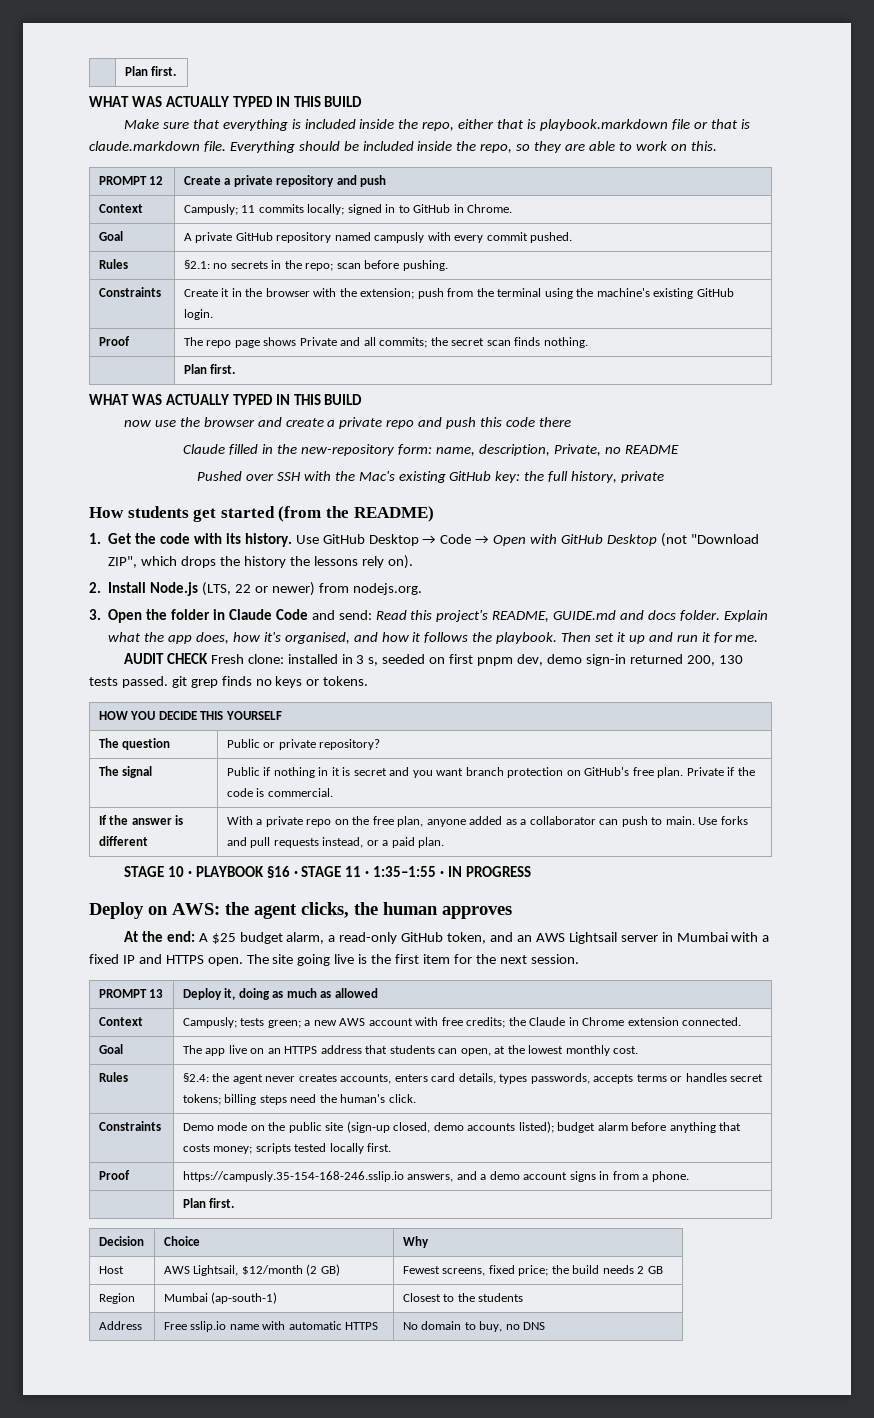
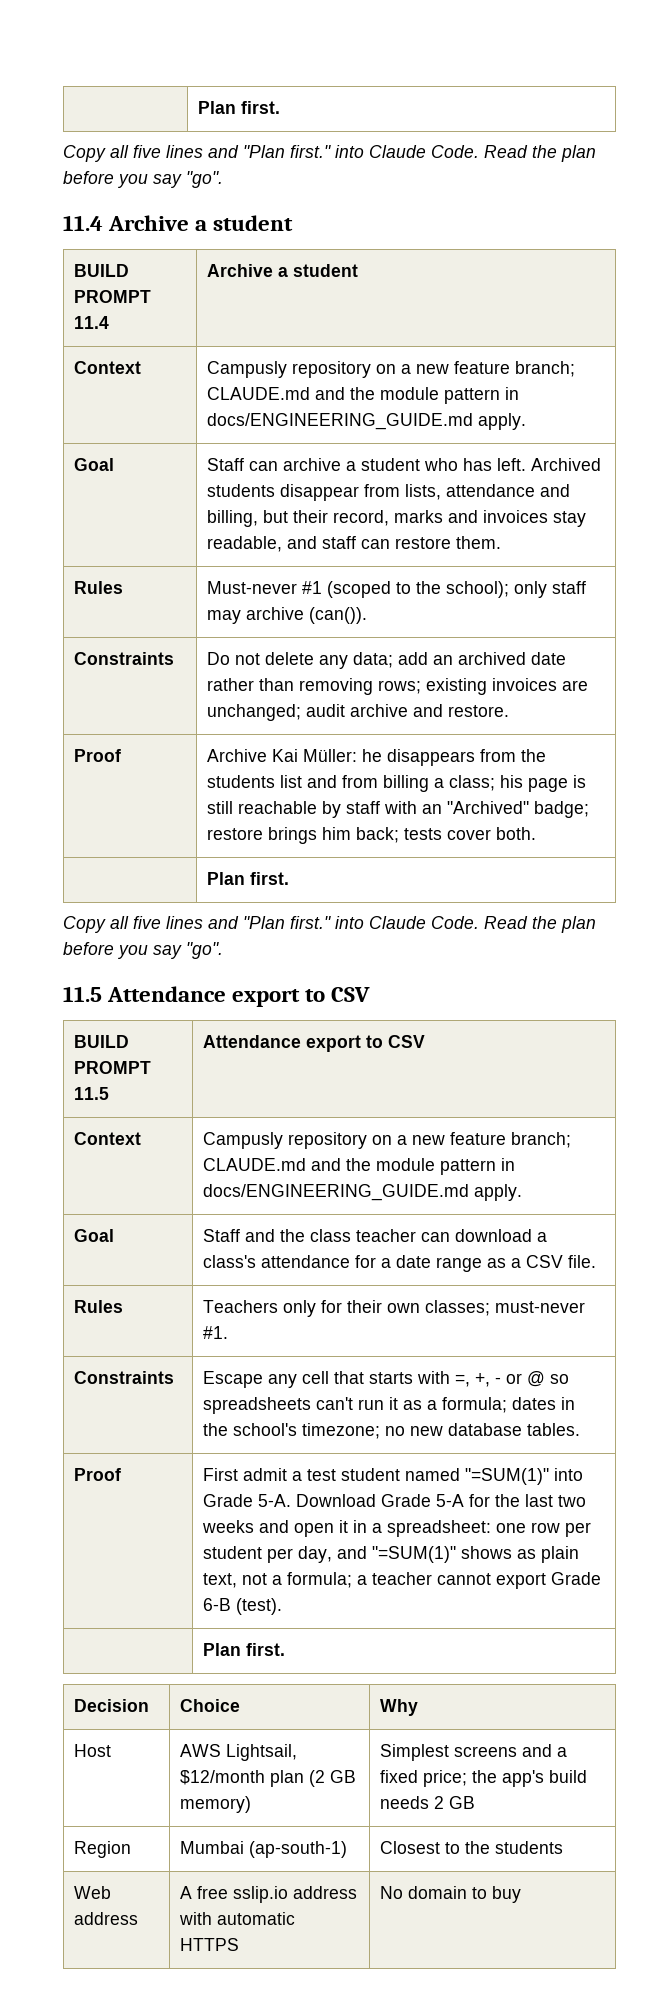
[124,66,177,76] [89,96,363,107] [124,119,750,131] [89,141,717,153] [98,176,164,185] [183,175,387,187] [98,204,143,213] [183,204,513,215] [98,231,123,241] [183,232,573,243] [98,259,128,269] [183,260,448,271] [98,287,161,297] [183,288,734,299] [183,309,213,320] [98,336,130,346] [183,337,588,348] [183,364,236,374] [89,394,363,405] [124,417,571,429] [183,444,679,456] [197,471,664,483] [89,506,434,522] [89,533,759,547] [108,555,413,569] [89,582,422,596] [89,609,768,623] [108,632,759,644] [124,653,743,666] [89,676,369,688] [98,711,282,720] [98,738,171,750] [226,739,381,750] [98,766,153,778] [226,767,755,778] [226,788,333,797] [98,815,184,825] [98,836,148,846] [226,816,748,827] [226,837,445,848] [124,866,531,878] [89,902,512,919] [124,931,770,944] [89,954,579,966] [98,989,164,998] [182,988,378,1000] [98,1017,143,1026] [182,1017,742,1028] [98,1044,123,1054] [182,1045,639,1056] [98,1072,128,1082] [182,1073,764,1084] [182,1094,416,1105] [98,1121,161,1131] [182,1121,742,1133] [182,1143,392,1154] [98,1170,130,1180] [182,1171,689,1182] | Plan first. // WHAT WAS ACTUALLY TYPED IN THIS BUILD // Make sure that everything is included inside the repo, either that is playbook.markdown file or that is claude.markdown file. Everything should be included inside the repo, so they are able to work on this. // PROMPT 12 | Create a private repository and push // Context | Campusly; 11 commits locally; signed in to GitHub in Chrome. // Goal | A private GitHub repository named campusly with every commit pushed. // Rules | §2.1: no secrets in the repo; scan before pushing. // Constraints | Create it in the browser with the extension; push from the terminal using the machine's existing GitHub login. // Proof | The repo page shows Private and all commits; the secret scan finds nothing. // | Plan first. // WHAT WAS ACTUALLY TYPED IN THIS BUILD // now use the browser and create a private repo and push this code there // Claude filled in the new-repository form: name, description, Private, no README // Pushed over SSH with the Mac's existing GitHub key: the full history, private // How students get started (from the README) // 1. Get the code with its history. Use GitHub Desktop → Code → Open with GitHub Desktop (not "Download ZIP", which drops the history the lessons rely on). // 2. Install Node.js (LTS, 22 or newer) from nodejs.org. // 3. Open the folder in Claude Code and send: Read this project's README, GUIDE.md and docs folder. Explain what the app does, how it's organised, and how it follows the playbook. Then set it up and run it for me. // AUDIT CHECK Fresh clone: installed in 3 s, seeded on first pnpm dev, demo sign-in returned 200, 130 tests passed. git grep finds no keys or tokens. // HOW YOU DECIDE THIS YOURSELF // The question | Public or private repository? // The signal | Public if nothing in it is secret and you want branch protection on GitHub's free plan. Private if the code is commercial. // If the answer is different | With a private repo on the free plan, anyone added as a collaborator can push to main. Use forks and pull requests instead, or a paid plan. // STAGE 10 · PLAYBOOK §16 · STAGE 11 · 1:35–1:55 · IN PROGRESS // Deploy on AWS: the agent clicks, the human approves // At the end: A $25 budget alarm, a read-only GitHub token, and an AWS Lightsail server in Mumbai with a fixed IP and HTTPS open. The site going live is the first item for the next session. // PROMPT 13 | Deploy it, doing as much as allowed // Context | Campusly; tests green; a new AWS account with free credits; the Claude in Chrome extension connected. // Goal | The app live on an HTTPS address that students can open, at the lowest monthly cost. // Rules | §2.4: the agent never creates accounts, enters card details, types passwords, accepts terms or handles secret tokens; billing steps need the human's click. // Constraints | Demo mode on the public site (sign-up closed, demo accounts listed); budget alarm before anything that costs money; scripts tested locally first. // Proof | https://campusly.35-154-168-246.sslip.io answers, and a demo account signs in from a phone. -> [198,101,281,114] [63,145,596,162] [63,171,223,188] [63,215,294,231] [74,264,130,277] [74,290,152,303] [74,316,110,329] [207,264,359,277] [74,361,142,374] [207,361,576,378] [207,387,520,404] [207,413,527,430] [74,458,115,471] [207,458,602,471] [207,484,571,501] [207,510,587,527] [207,536,502,552] [74,581,124,594] [207,581,587,598] [207,607,368,624] [74,652,175,665] [207,652,567,669] [207,678,589,695] [207,704,510,721] [74,749,122,762] [207,749,547,766] [207,775,587,792] [207,801,590,818] [207,827,537,844] [207,872,290,885] [63,916,596,933] [63,942,223,959] [63,986,371,1007] [74,1035,130,1048] [74,1061,152,1074] [74,1087,110,1100] [203,1035,426,1052] [74,1132,142,1145] [203,1132,572,1149] [203,1158,516,1175] [203,1184,523,1201] [74,1229,115,1242] [203,1229,548,1242] [203,1255,597,1272] [74,1300,124,1313] [203,1300,586,1317] [203,1326,229,1339] [74,1371,175,1384] [203,1371,570,1388] [203,1397,576,1414] [203,1423,581,1439] [74,1468,122,1481] [203,1468,584,1485] [203,1494,587,1507] [202,1520,592,1537] [203,1546,580,1563] [203,1572,602,1589] [203,1598,283,1615] | Plan first. // Copy all five lines and "Plan first." into Claude Code. Read the plan before you say "go". // 11.4 Archive a student // BUILD PROMPT 11.4 | Archive a student // Context | Campusly repository on a new feature branch; CLAUDE.md and the module pattern in docs/ENGINEERING_GUIDE.md apply. // Goal | Staff can archive a student who has left. Archived students disappear from lists, attendance and billing, but their record, marks and invoices stay readable, and staff can restore them. // Rules | Must-never #1 (scoped to the school); only staff may archive (can()). // Constraints | Do not delete any data; add an archived date rather than removing rows; existing invoices are unchanged; audit archive and restore. // Proof | Archive Kai Müller: he disappears from the students list and from billing a class; his page is still reachable by staff with an "Archived" badge; restore brings him back; tests cover both. // | Plan first. // Copy all five lines and "Plan first." into Claude Code. Read the plan before you say "go". // 11.5 Attendance export to CSV // BUILD PROMPT 11.5 | Attendance export to CSV // Context | Campusly repository on a new feature branch; CLAUDE.md and the module pattern in docs/ENGINEERING_GUIDE.md apply. // Goal | Staff and the class teacher can download a class's attendance for a date range as a CSV file. // Rules | Teachers only for their own classes; must-never #1. // Constraints | Escape any cell that starts with =, +, - or @ so spreadsheets can't run it as a formula; dates in the school's timezone; no new database tables. // Proof | First admit a test student named "=SUM(1)" into Grade 5-A. Download Grade 5-A for the last two weeks and open it in a spreadsheet: one row per student per day, and "=SUM(1)" shows as plain text, not a formula; a teacher cannot export Grade 6-B (test).
[306,1264,340,1276] [402,1266,486,1276] (2 GB) | Fewest screens, -> [270,1770,357,1787] [180,1796,252,1813] [380,1744,568,1761] plan (2 GB memory) | Simplest screens and a
(569, 1269) none -> [502,1770,545,1787] app's
[98,1321,142,1330] [163,1321,259,1332] Address | Free sslip.io name -> [74,1886,112,1899] [74,1912,139,1925] [180,1886,358,1903] Web address | A free sslip.io address
[479,1321,546,1332] buy, no DNS -> [492,1886,522,1903] buy

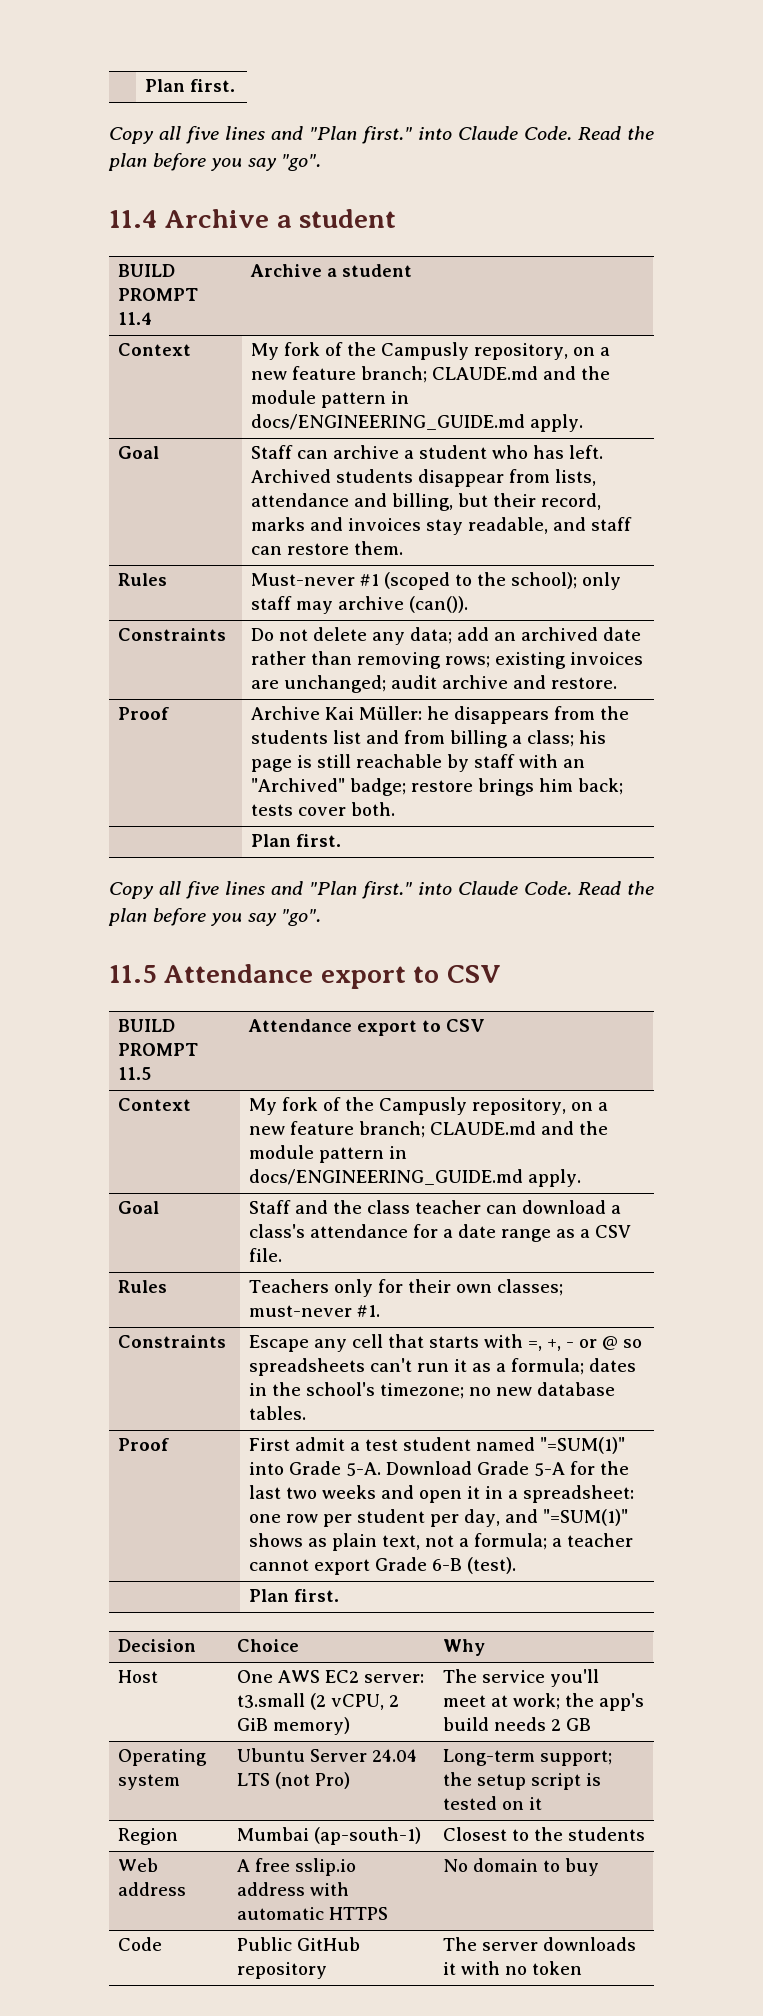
[207,361,372,378] Campusly repository -> [250,342,568,360] My fork of the Campusly repository,
[203,1132,368,1149] Campusly repository -> [248,1097,566,1115] My fork of the Campusly repository,
[180,1744,298,1761] [180,1770,357,1787] [180,1796,252,1813] [380,1744,568,1761] [380,1770,468,1787] AWS Lightsail, $12/month plan (2 GB memory) | Simplest screens and a fixed price; -> [236,1670,424,1683] [236,1693,399,1710] [236,1717,350,1735] [442,1669,599,1687] [442,1693,560,1710] One AWS EC2 server: t3.small (2 vCPU, 2 GiB memory) | The service you'll meet at work;
(476, 1802) none -> [117,1749,207,1766] [117,1774,180,1790] [236,1748,417,1762] [236,1772,350,1789] [442,1749,612,1766] [442,1772,601,1790] [442,1796,542,1810] // Operating system | Ubuntu Server 24.04 LTS (not Pro) | Long-term support; the setup script is tested on it
(522, 1894) none -> [117,1937,162,1951] [236,1937,360,1951] [236,1962,327,1979] [442,1937,636,1951] [442,1961,582,1975] // Code | Public GitHub repository | The server downloads it with no token

